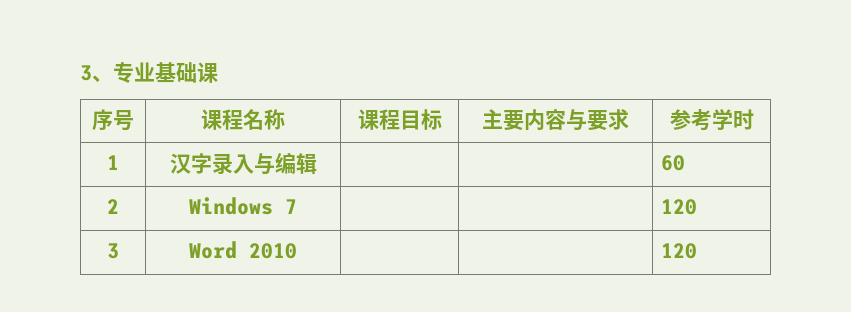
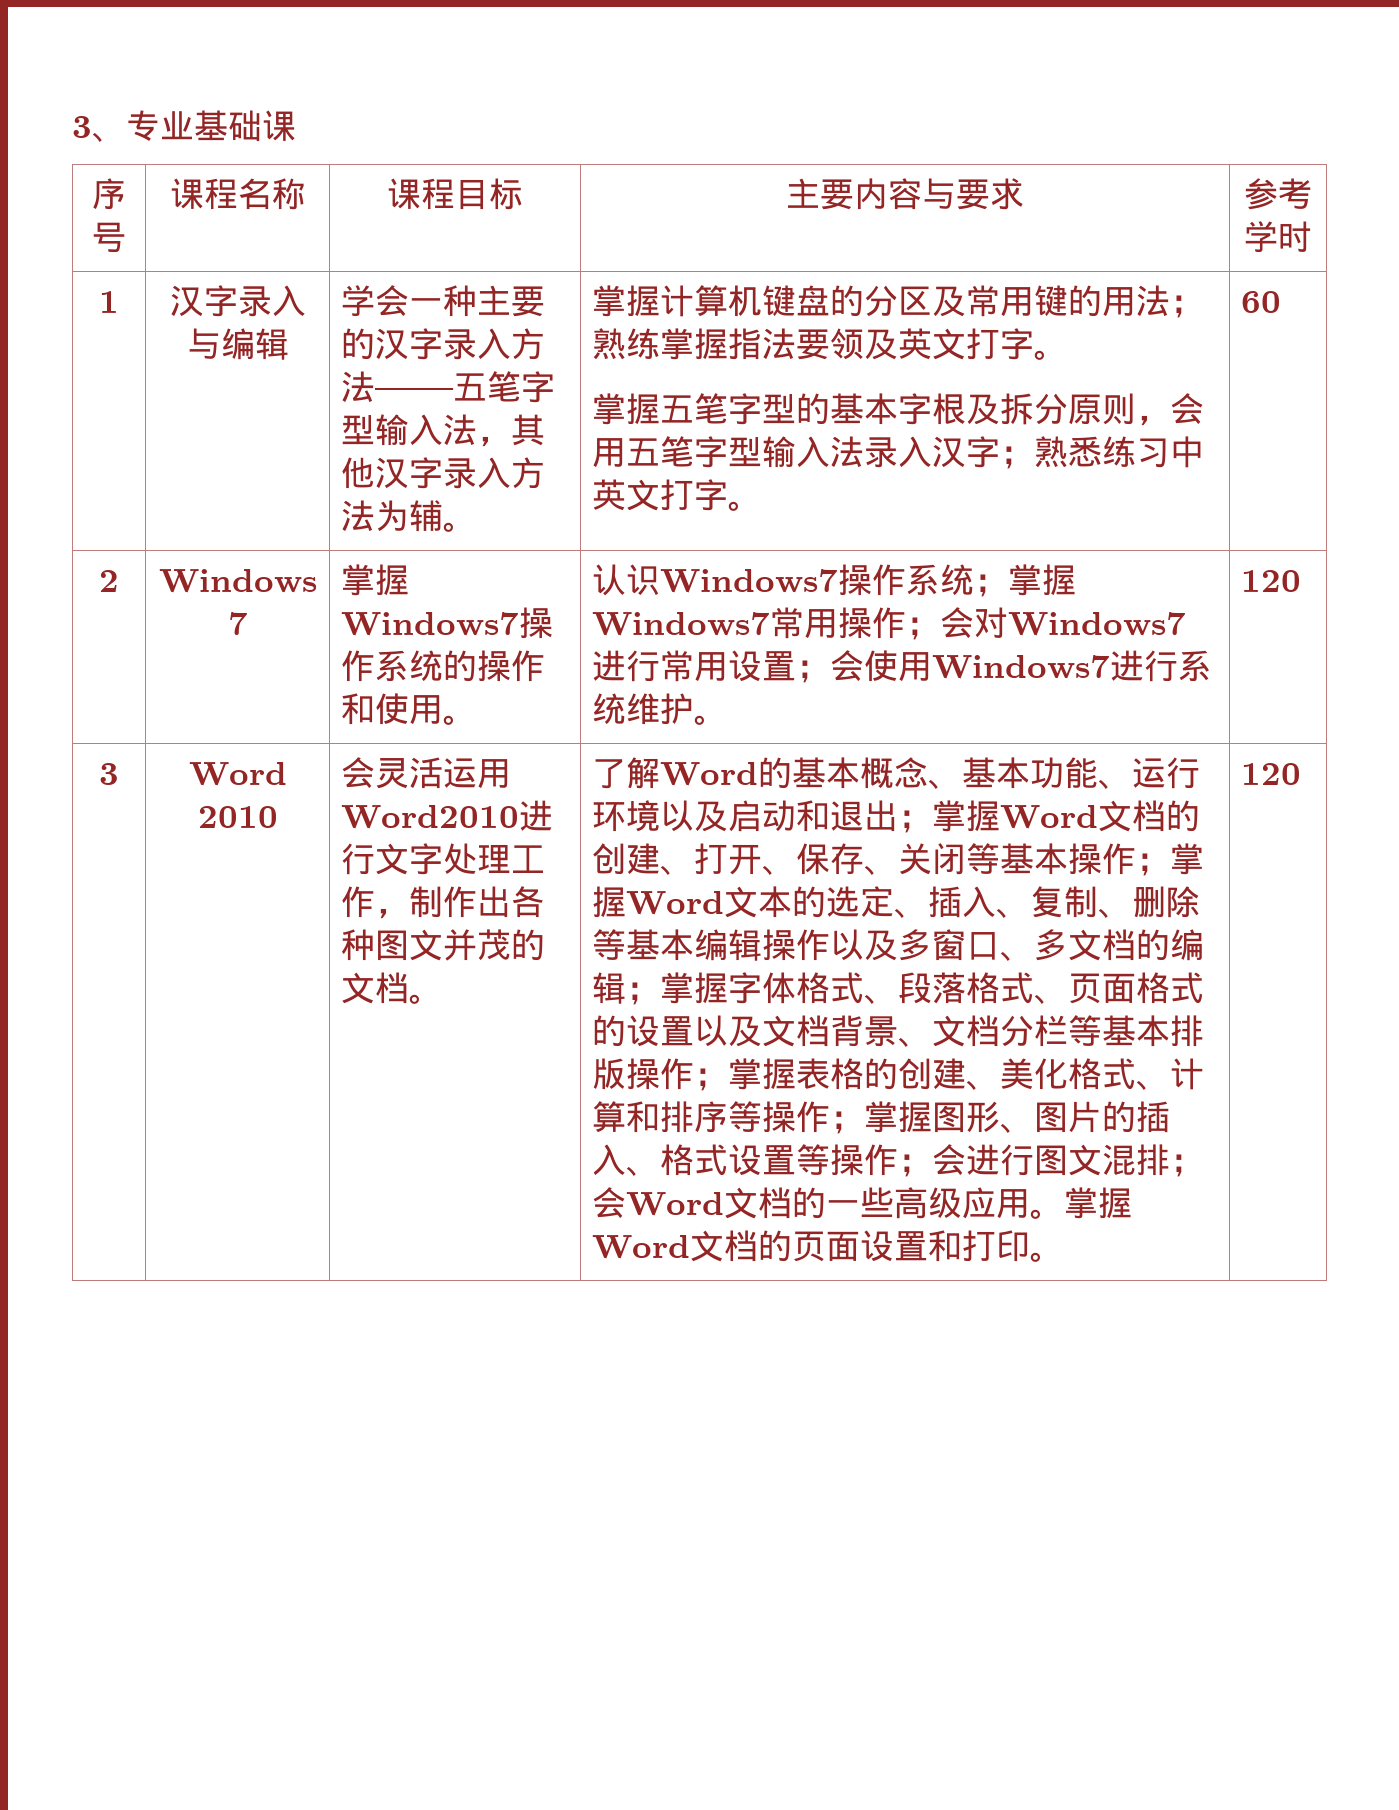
[660,155,685,171] [107,199,119,214] [189,197,297,215] [660,199,697,215] [107,243,119,259] [189,241,297,259] | | 60 // 2 | Windows 7 | | | 120 // 3 | Word 2010 | | -> [340,285,545,317] [340,328,545,360] [340,371,555,403] [340,414,545,447] [340,457,545,489] [340,500,477,532] [591,285,1204,318] [591,328,1068,360] [591,393,1204,426] [591,436,1204,469] [591,479,762,511] [1240,291,1281,313] [99,570,119,592] [158,569,317,593] [227,612,248,635] [340,564,409,596] [340,607,553,639] [340,650,545,682] [340,693,477,725] [591,564,1076,597] [591,607,1186,640] [591,650,1212,683] [591,693,728,725] [1240,570,1301,592] [99,763,119,785] [188,762,287,786] [197,806,278,828] [340,757,511,789] [340,800,553,831] [340,843,545,875] [340,886,545,919] [340,929,545,961] [340,972,443,1004] [591,757,1200,789] [591,800,1200,833] [591,843,1204,876] [591,886,1200,918] [591,929,1204,961] [591,972,1204,1005] [591,1015,1204,1047] [591,1058,1204,1091] [591,1101,1170,1134] [591,1144,1204,1177] [591,1187,1132,1219] [591,1230,1064,1262] 学会一种主要的汉字录入方法——五笔字型输入法，其他汉字录入方法为辅。 | 掌握计算机键盘的分区及常用键的用法；熟练掌握指法要领及英文打字。 // 掌握五笔字型的基本字根及拆分原则，会用五笔字型输入法录入汉字；熟悉练习中英文打字。 | 60 // 2 | Windows 7 | 掌握Windows7操作系统的操作和使用。 | 认识Windows7操作系统；掌握Windows7常用操作；会对Windows7进行常用设置；会使用Windows7进行系统维护。 | 120 // 3 | Word 2010 | 会灵活运用Word2010进行文字处理工作，制作出各种图文并茂的文档。 | 了解Word的基本概念、基本功能、运行环境以及启动和退出；掌握Word文档的创建、打开、保存、关闭等基本操作；掌握Word文本的选定、插入、复制、删除等基本编辑操作以及多窗口、多文档的编辑；掌握字体格式、段落格式、页面格式的设置以及文档背景、文档分栏等基本排版操作；掌握表格的创建、美化格式、计算和排序等操作；掌握图形、图片的插入、格式设置等操作；会进行图文混排；会Word文档的一些高级应用。掌握Word文档的页面设置和打印。

